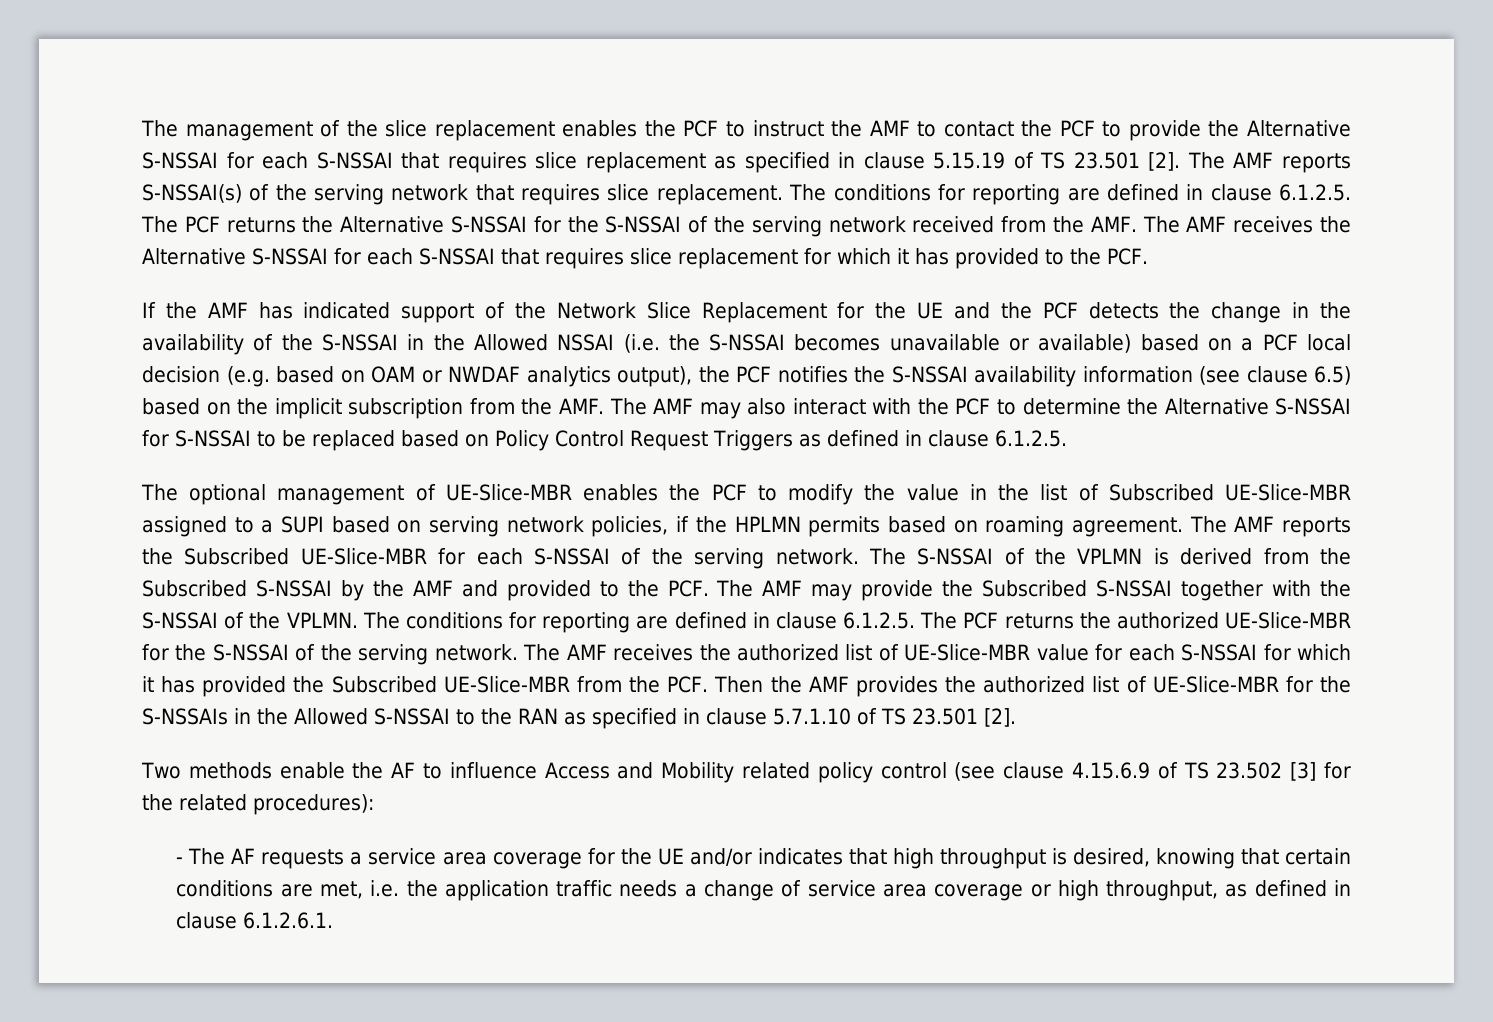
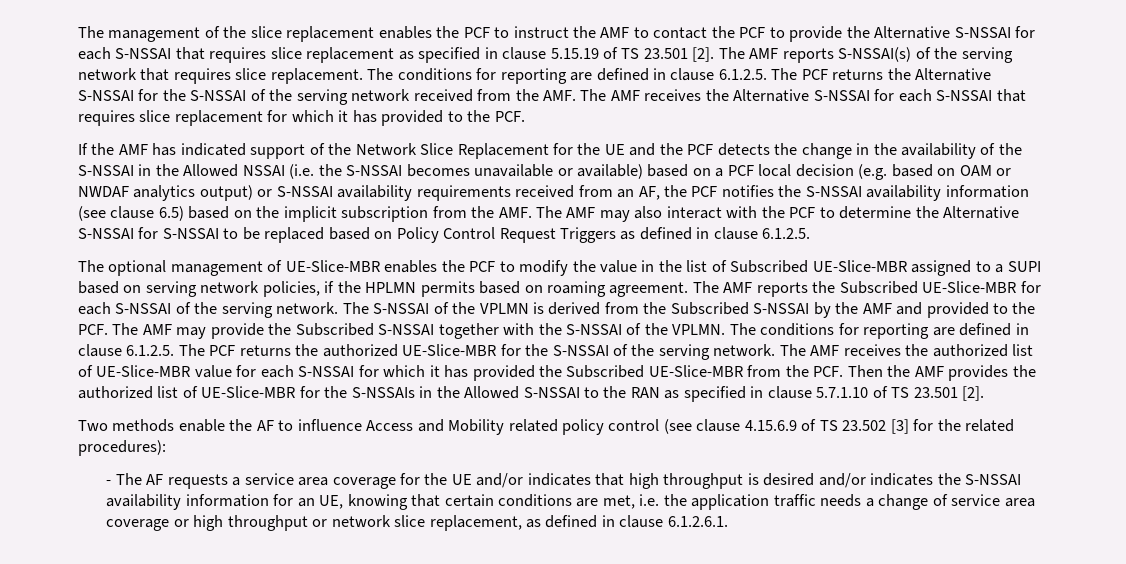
[617,366,692,387] output), -> [199,185,660,201] output) or S-NSSAI availability requirements received from an AF,
[1072,848,1150,867] desired, -> [763,473,1021,488] [106,494,344,510] desired and/or indicates the S-NSSAI availability information for an UE,
[1106,880,1219,901] throughput, -> [227,515,522,531] throughput or network slice replacement,

